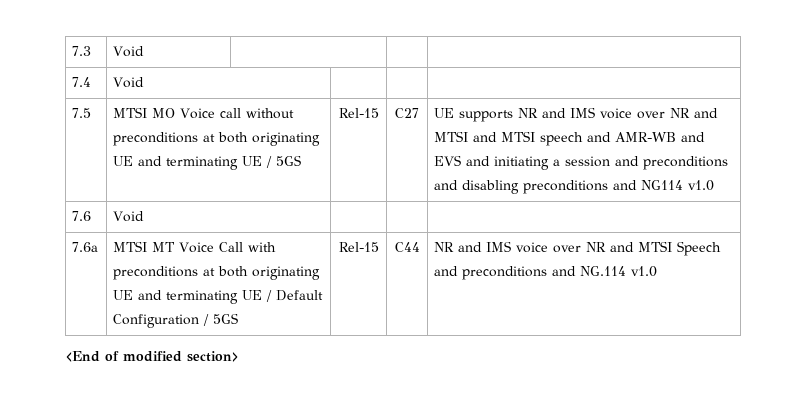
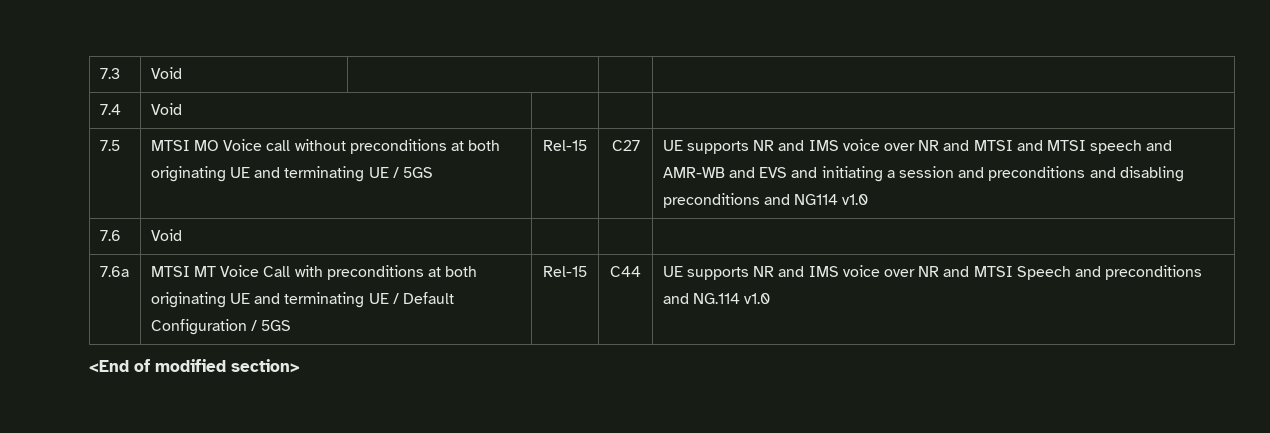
(420, 247) none -> [662,266,750,280] UE supports

